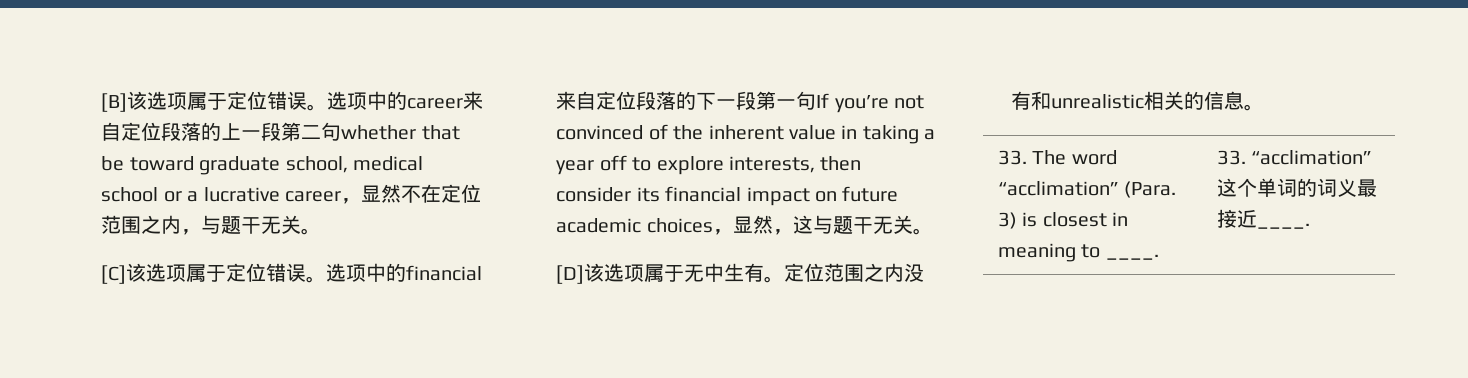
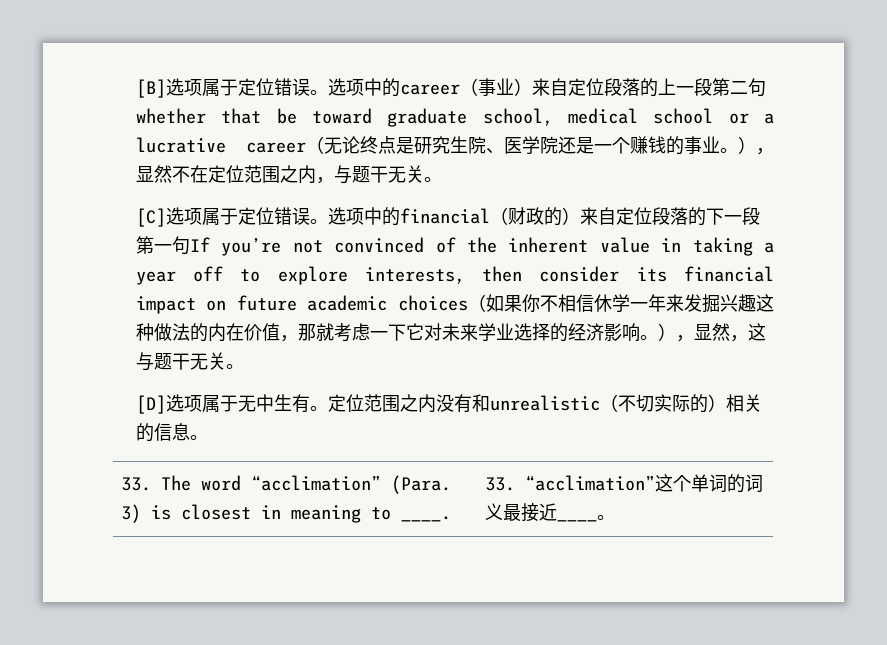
[127,91,148,110] 该 -> (166, 88) none
(464, 103) none -> [459,78,532,96] （事业）
(341, 196) none -> [306,136,756,155] （无论终点是研究生院、医学院还是一个赚钱的事业。）
[126,263,147,282] 该 -> (166, 217) none
(483, 273) none -> [489,207,580,226] （财政的）
(713, 225) none -> [468,294,774,313] [135,323,676,342] （如果你不相信休学一年来发掘兴趣这种做法的内在价值，那就考虑一下它对未来学业选择的经济影响。）
[584,263,605,282] 该 -> (166, 404) none
(1145, 101) none -> [599,394,726,413] （不切实际的）
[1256,223,1310,229] ____. -> [556,515,615,522] ____。

